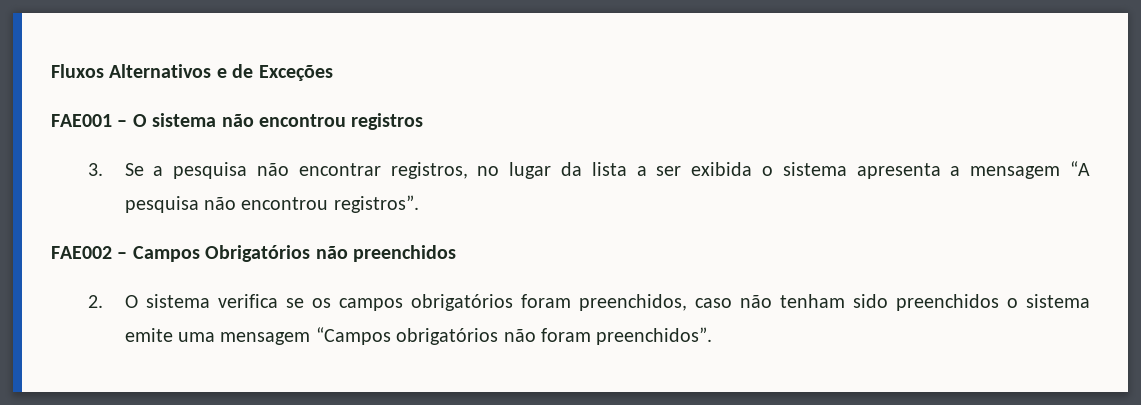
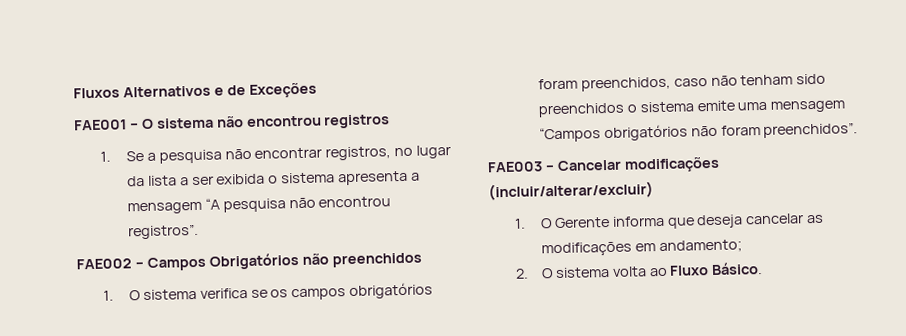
[87,163,103,176] 3. -> [99,151,111,162] 1.
[87,295,103,308] 2. -> [102,290,114,301] 1.
(713, 336) none -> [487,156,720,173] [488,181,654,201] [513,213,825,229] [540,239,742,257] [514,262,764,279] // FAE003 – Cancelar modificações (incluir/alterar/excluir) // 1. O Gerente informa que deseja cancelar as modificações em andamento; // 2. O sistema volta ao Fluxo Básico.

